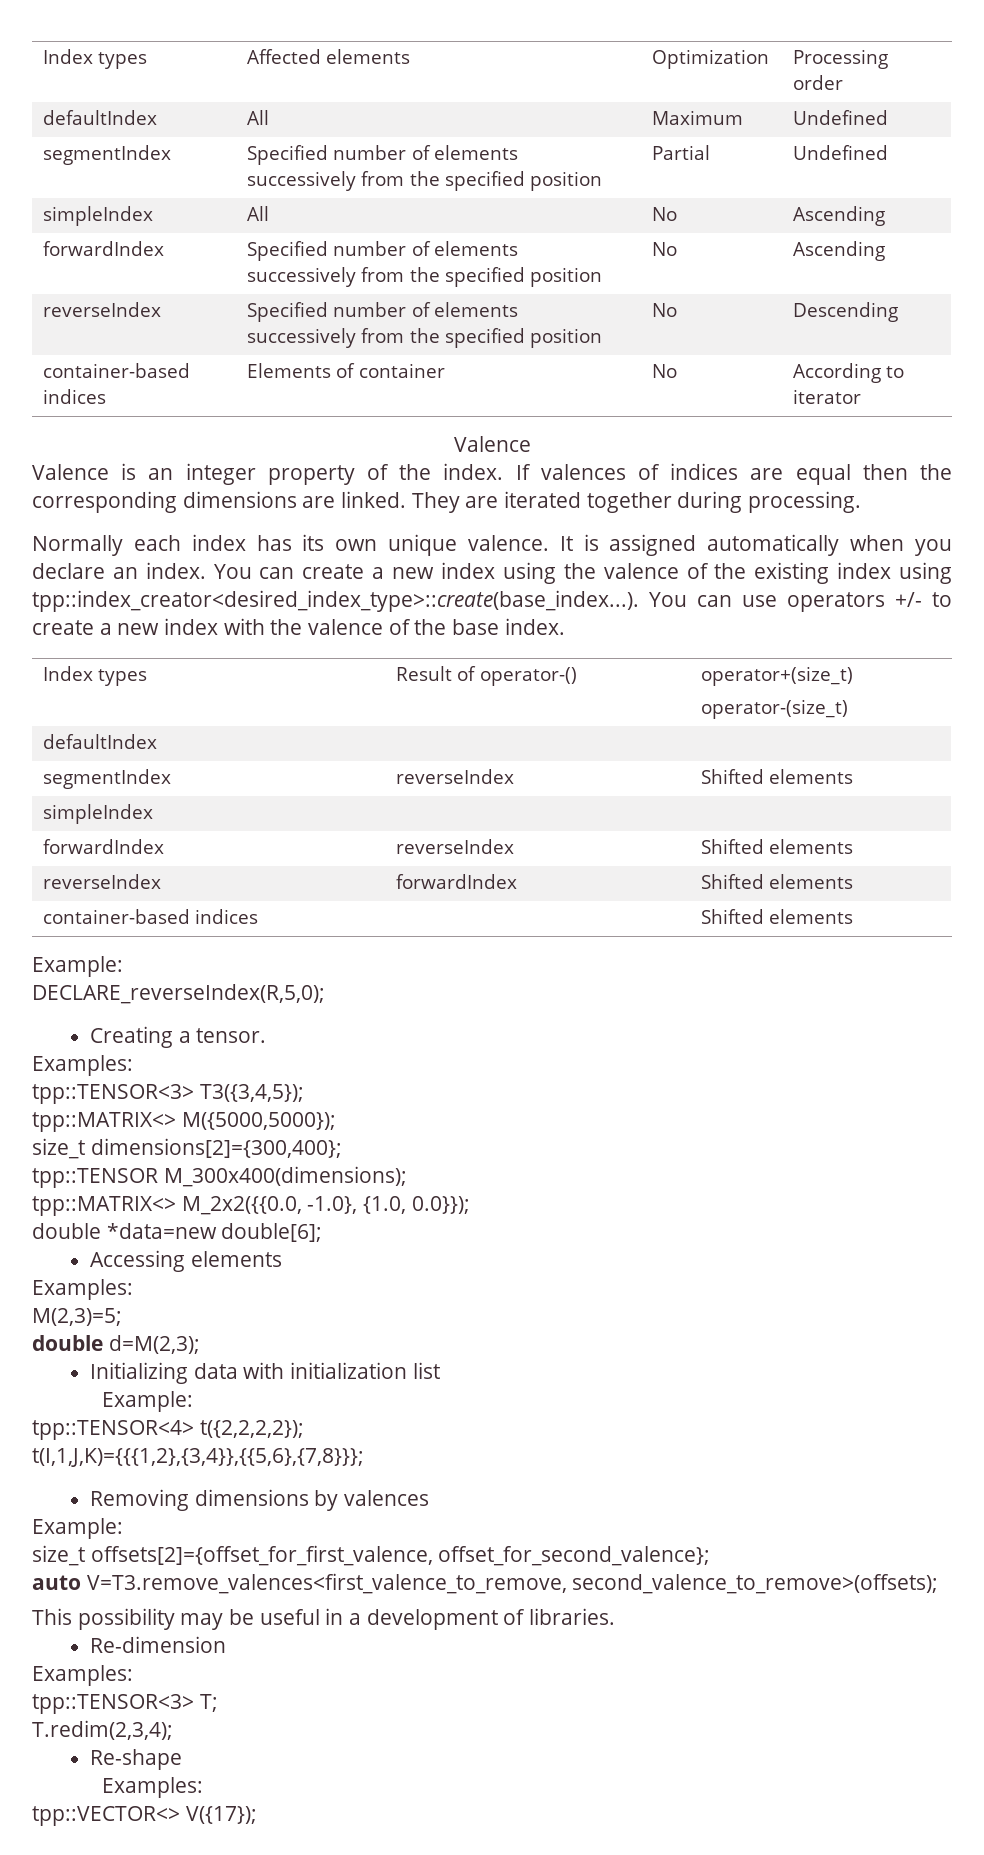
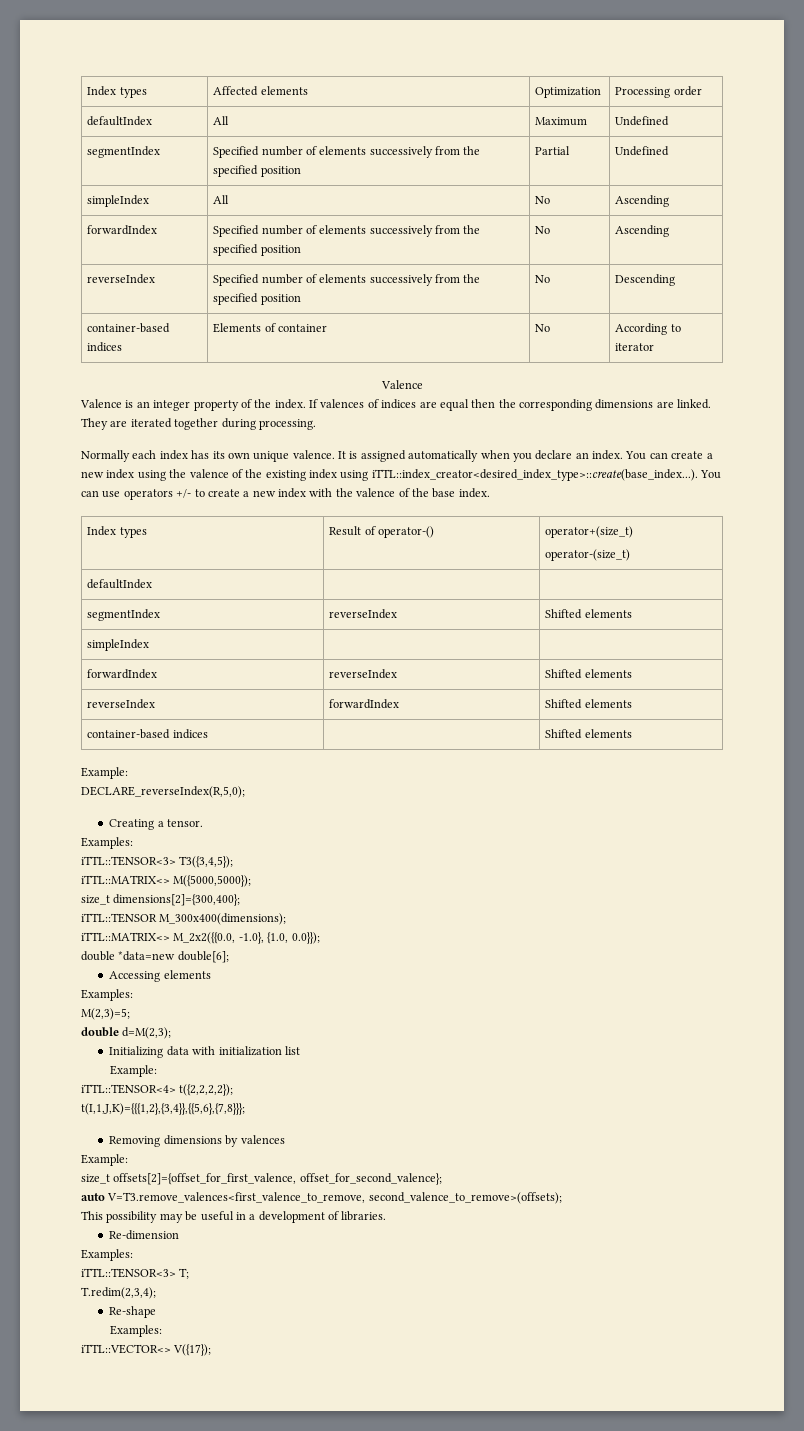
[32,590,639,612] tpp::index_creator<desired_index_type>::create(base_index...). -> [371,469,698,481] iTTL::index_creator<desired_index_type>::create(base_index...).
[32,1084,194,1104] tpp::TENSOR<3> -> [81,856,176,866] iTTL::TENSOR<3>
[32,1112,176,1132] tpp::MATRIX<> -> [81,875,170,884] iTTL::MATRIX<>
[32,1168,158,1188] tpp::TENSOR -> [81,913,157,923] iTTL::TENSOR
[32,1196,176,1216] tpp::MATRIX<> -> [81,932,170,941] iTTL::MATRIX<>
[32,1420,194,1440] tpp::TENSOR<4> -> [81,1084,176,1094] iTTL::TENSOR<4>
[32,1694,194,1714] tpp::TENSOR<3> -> [81,1268,176,1278] iTTL::TENSOR<3>
[32,1806,180,1826] tpp::VECTOR<> -> [81,1344,171,1354] iTTL::VECTOR<>

